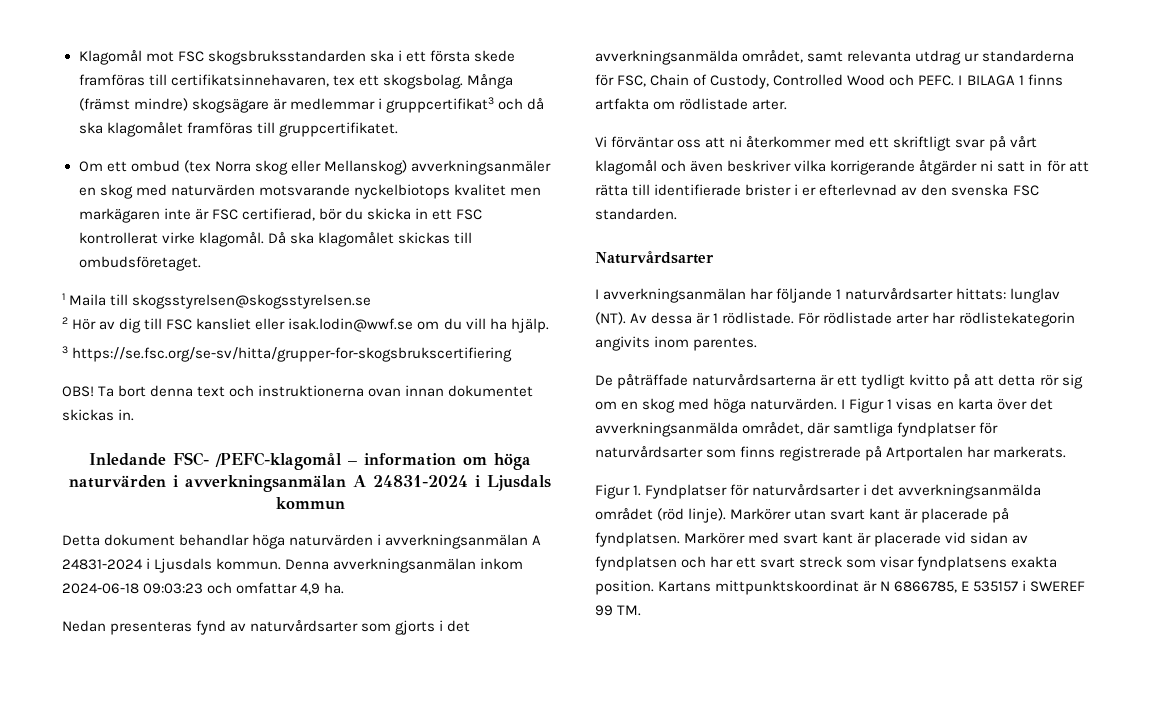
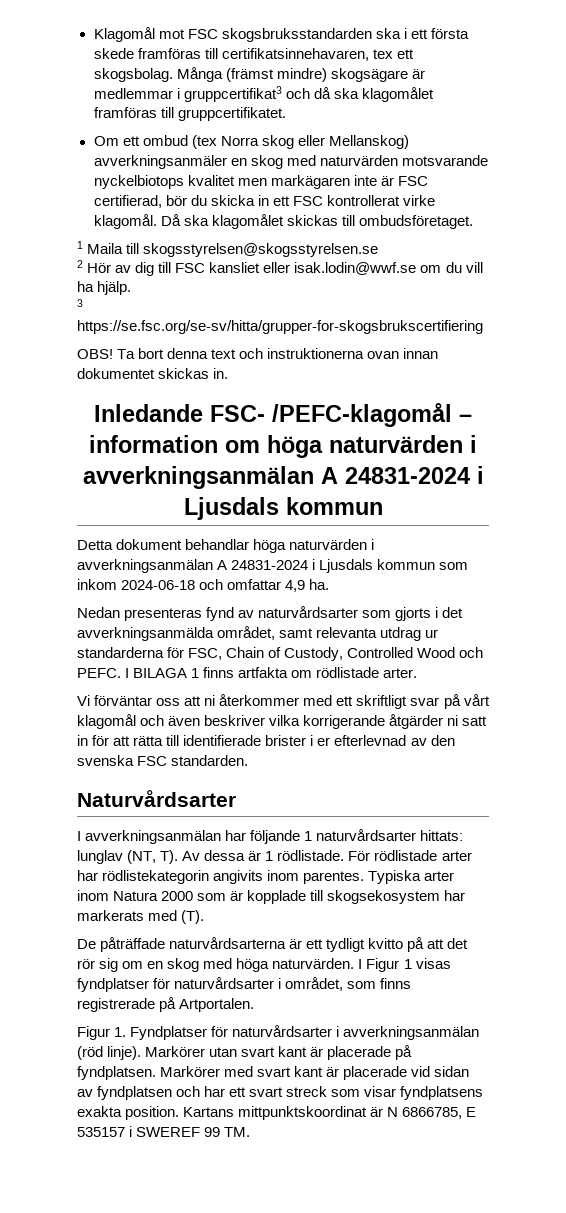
[216,558,477,573] kommun. Denna avverkningsanmälan -> [377,559,469,570] kommun som
[143,583,204,594] 09:03:23 -> (196, 585) none
[595,312,626,325] (NT). -> [127,850,179,864] (NT, T).
(758, 344) none -> [368,870,455,884] [77,890,466,904] [77,910,205,924] Typiska arter inom Natura 2000 som är kopplade till skogsekosystem har markerats med (T).
[998,374,1036,386] detta -> [447,938,469,949] det
[936,398,1053,410] [595,421,894,437] en karta över det avverkningsanmälda området, där samtliga -> (451, 963) none
(703, 451) none -> [278,977,344,991] i området,
[886,446,1067,461] Artportalen har markerats. -> [179,998,255,1012] Artportalen.
[871,484,1042,499] [595,507,653,520] det avverkningsanmälda området -> [343,1026,480,1040] avverkningsanmälan

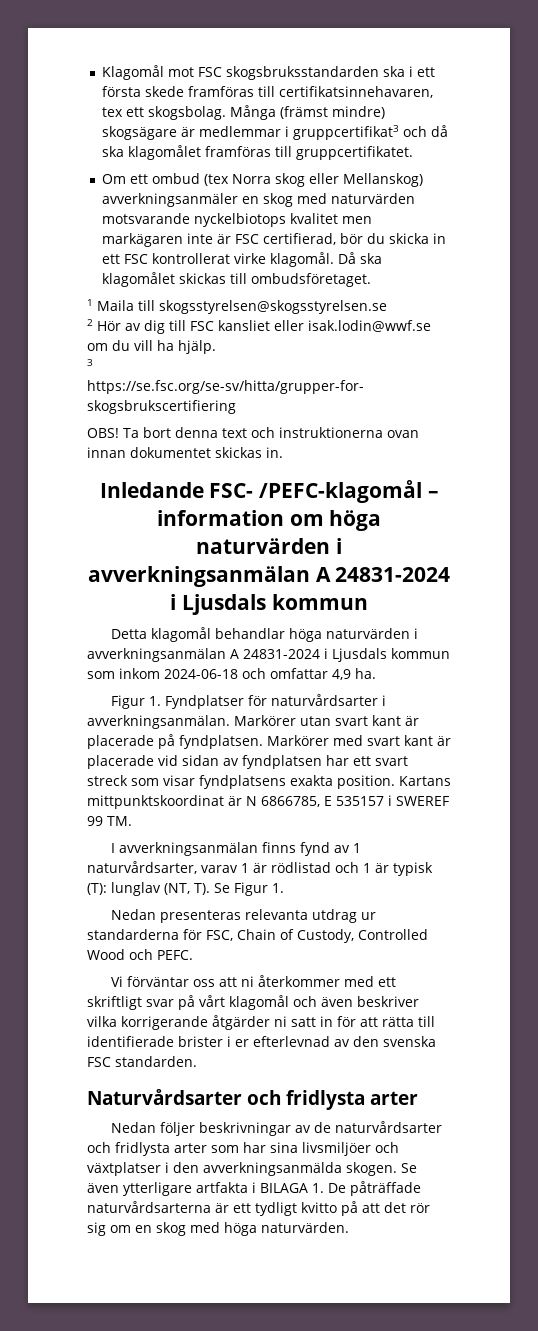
[116,539,183,550] dokument -> [151,627,212,642] klagomål
[77,606,464,621] [77,626,314,641] Nedan presenteras fynd av naturvårdsarter som gjorts i det avverkningsanmälda området, samt -> [111,694,387,709] [87,715,419,729] [87,734,451,749] [87,755,408,769] [87,775,451,789] [87,795,449,809] [87,816,132,826] [111,842,362,856] [87,861,433,876] [87,882,284,896] [111,909,242,923] Figur 1. Fyndplatser för naturvårdsarter i avverkningsanmälan. Markörer utan svart kant är placerade på fyndplatsen. Markörer med svart kant är placerade vid sidan av fyndplatsen har ett svart streck som visar fyndplatsens exakta position. Kartans mittpunktskoordinat är N 6866785, E 535157 i SWEREF 99 TM. // I avverkningsanmälan finns fynd av 1 naturvårdsarter, varav 1 är rödlistad och 1 är typisk (T): lunglav (NT, T). Se Figur 1. // Nedan presenteras
[125,667,418,678] I BILAGA 1 finns artfakta om rödlistade arter. -> (193, 955) none
[77,829,464,844] [77,850,472,864] [77,870,455,884] [77,890,466,904] [77,910,205,924] // I avverkningsanmälan har följande 1 naturvårdsarter hittats: lunglav (NT, T). Av dessa är 1 rödlistade. För rödlistade arter har rödlistekategorin angivits inom parentes. Typiska arter inom Natura 2000 som är kopplade till skogsekosystem har markerats med (T). // -> [247,1090,419,1110] [111,1121,443,1136] [87,1142,399,1156] [87,1162,417,1176] [87,1182,324,1196] och fridlysta arter // Nedan följer beskrivningar av de naturvårdsarter och fridlysta arter som har sina livsmiljöer och växtplatser i den avverkningsanmälda skogen. Se även ytterligare artfakta i BILAGA 1.
[358,958,451,972] [77,977,412,992] [77,997,255,1012] [77,1025,480,1040] [77,1045,413,1060] [77,1066,470,1080] [77,1086,484,1100] [77,1106,477,1120] [77,1126,251,1137] I Figur 1 visas fyndplatser för naturvårdsarter i området, som finns registrerade på Artportalen. // Figur 1. Fyndplatser för naturvårdsarter i avverkningsanmälan (röd linje). Markörer utan svart kant är placerade på fyndplatsen. Markörer med svart kant är placerade vid sidan av fyndplatsen och har ett svart streck som visar fyndplatsens exakta position. Kartans mittpunktskoordinat är N 6866785, E 535157 i SWEREF 99 TM. -> (349, 1227) none

